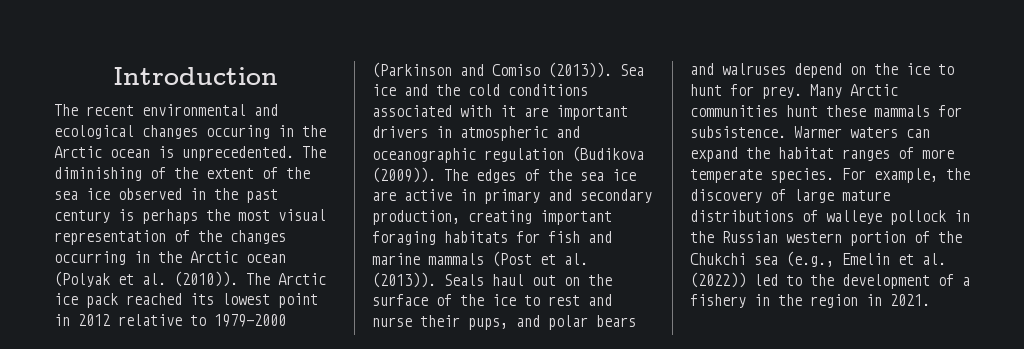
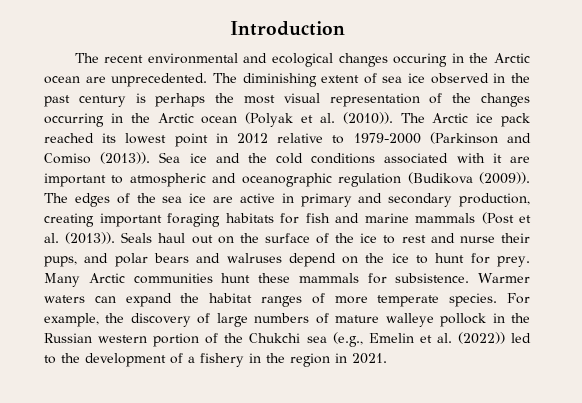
[158,146,174,158] is -> [85,76,106,83] are
[150,167,198,179] of the -> (317, 80) none
[286,167,310,179] the -> (377, 78) none
[372,126,452,138] drivers in -> [111,175,124,184] to
[842,190,890,201] [690,210,818,222] mature distributions of -> [254,313,380,324] numbers of mature

